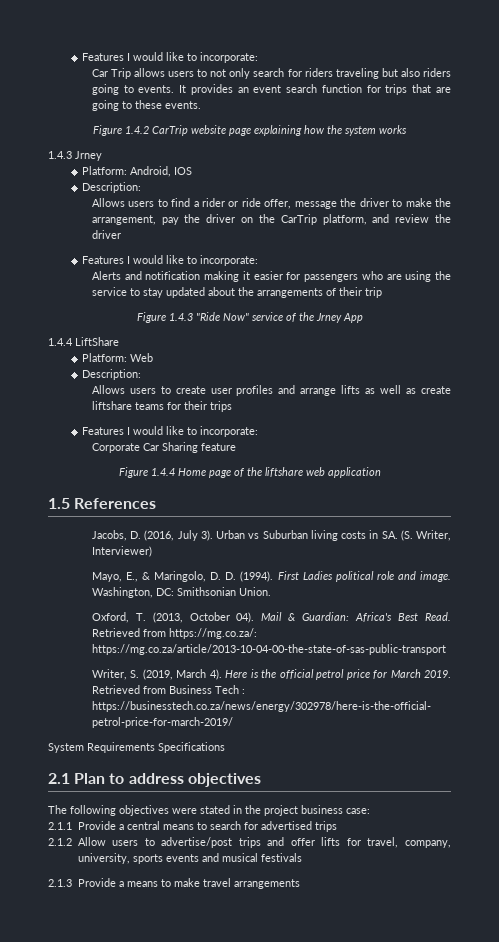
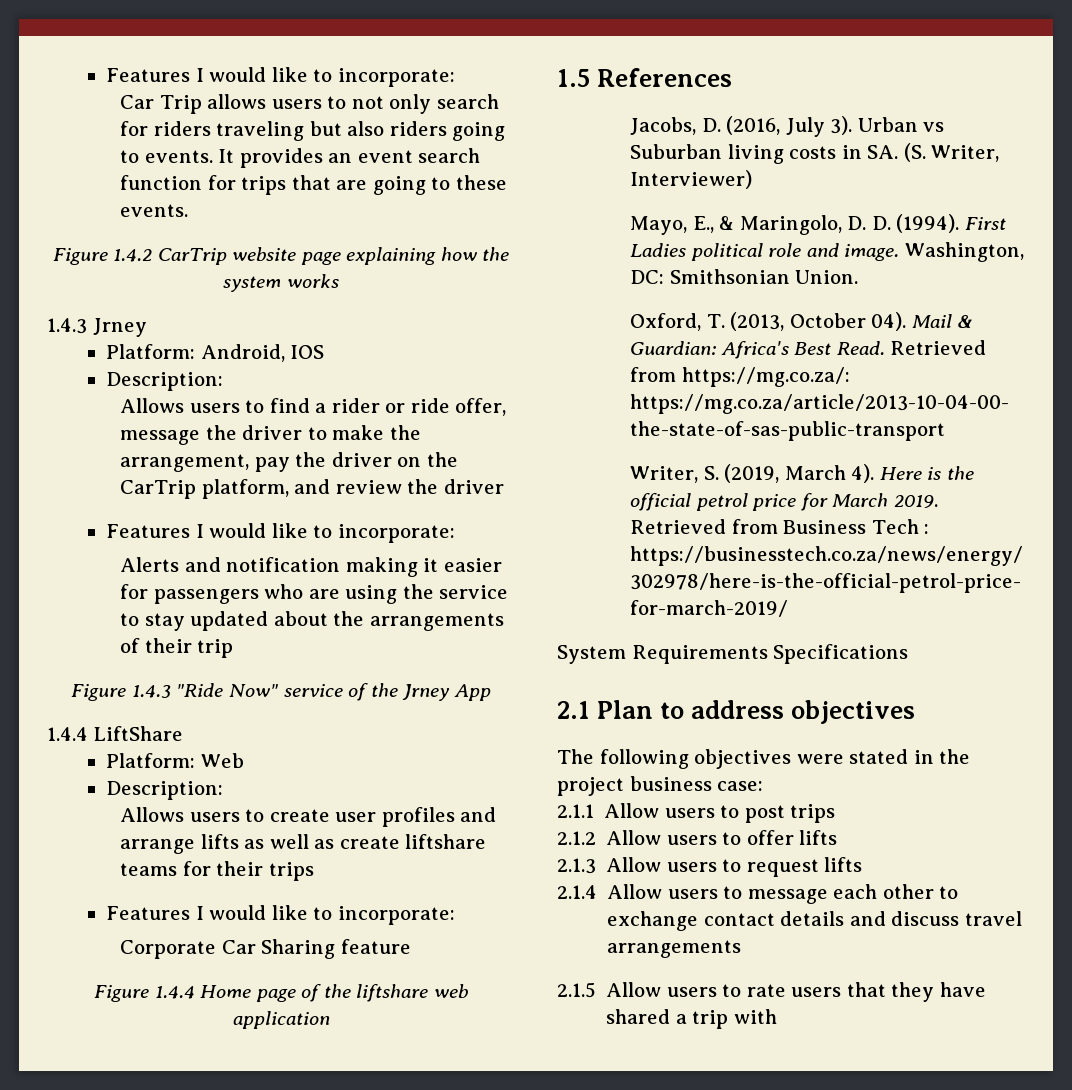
[77,821,312,830] Provide a central means to search for advertised -> [604,803,785,823] Allow users to post
[161,837,285,848] advertise/post trips and -> (742, 838) none
[346,837,452,848] [77,853,302,864] [48,878,300,889] for travel, company, university, sports events and musical festivals // 2.1.3 Provide a means to make travel arrangements -> [557,857,863,877] [557,884,959,904] [607,911,1022,931] [607,940,742,958] [557,982,986,1002] [606,1009,777,1029] // 2.1.3 Allow users to request lifts // 2.1.4 Allow users to message each other to exchange contact details and discuss travel arrangements // 2.1.5 Allow users to rate users that they have shared a trip with

